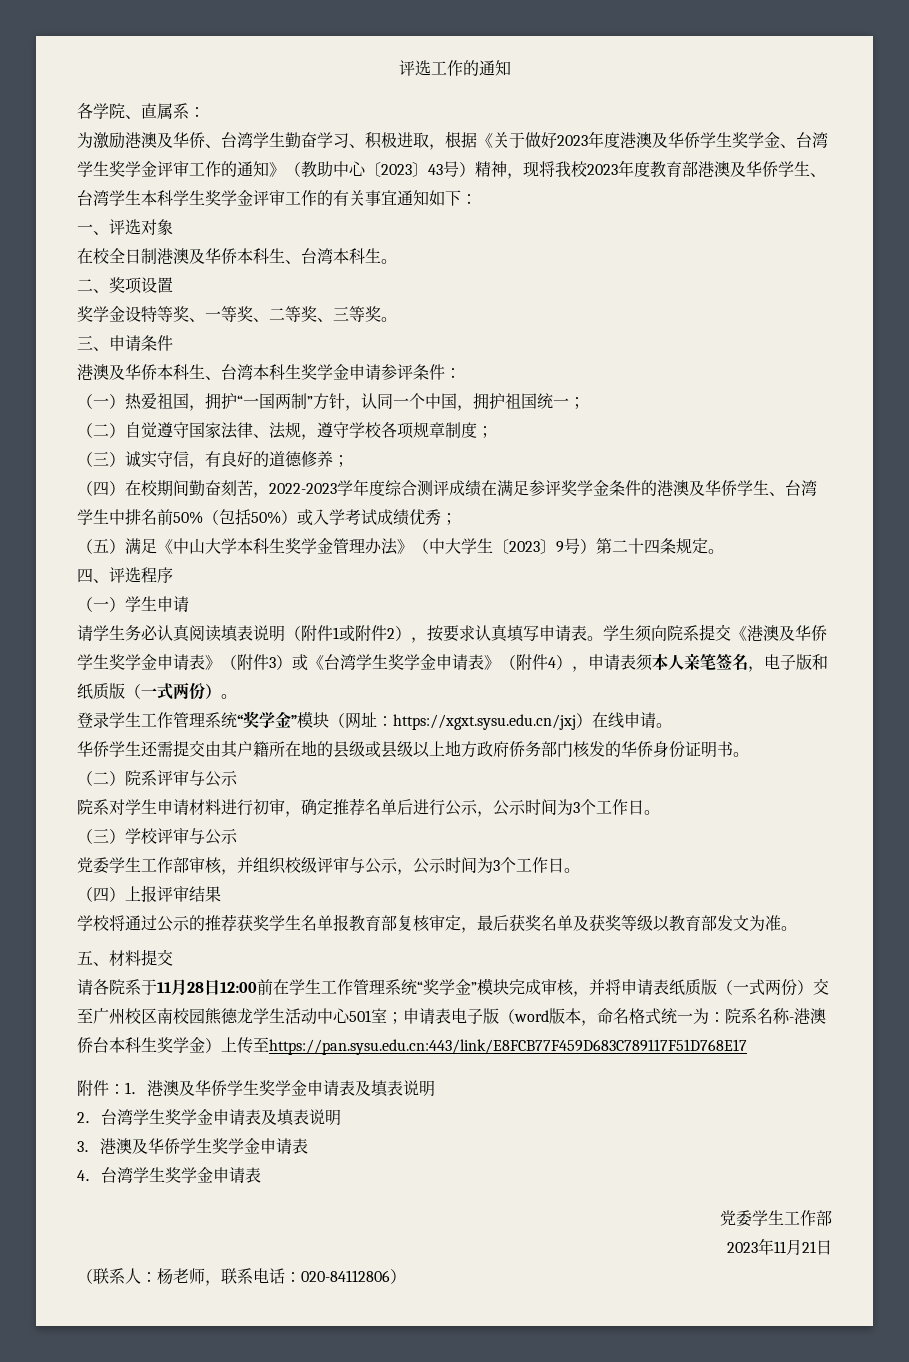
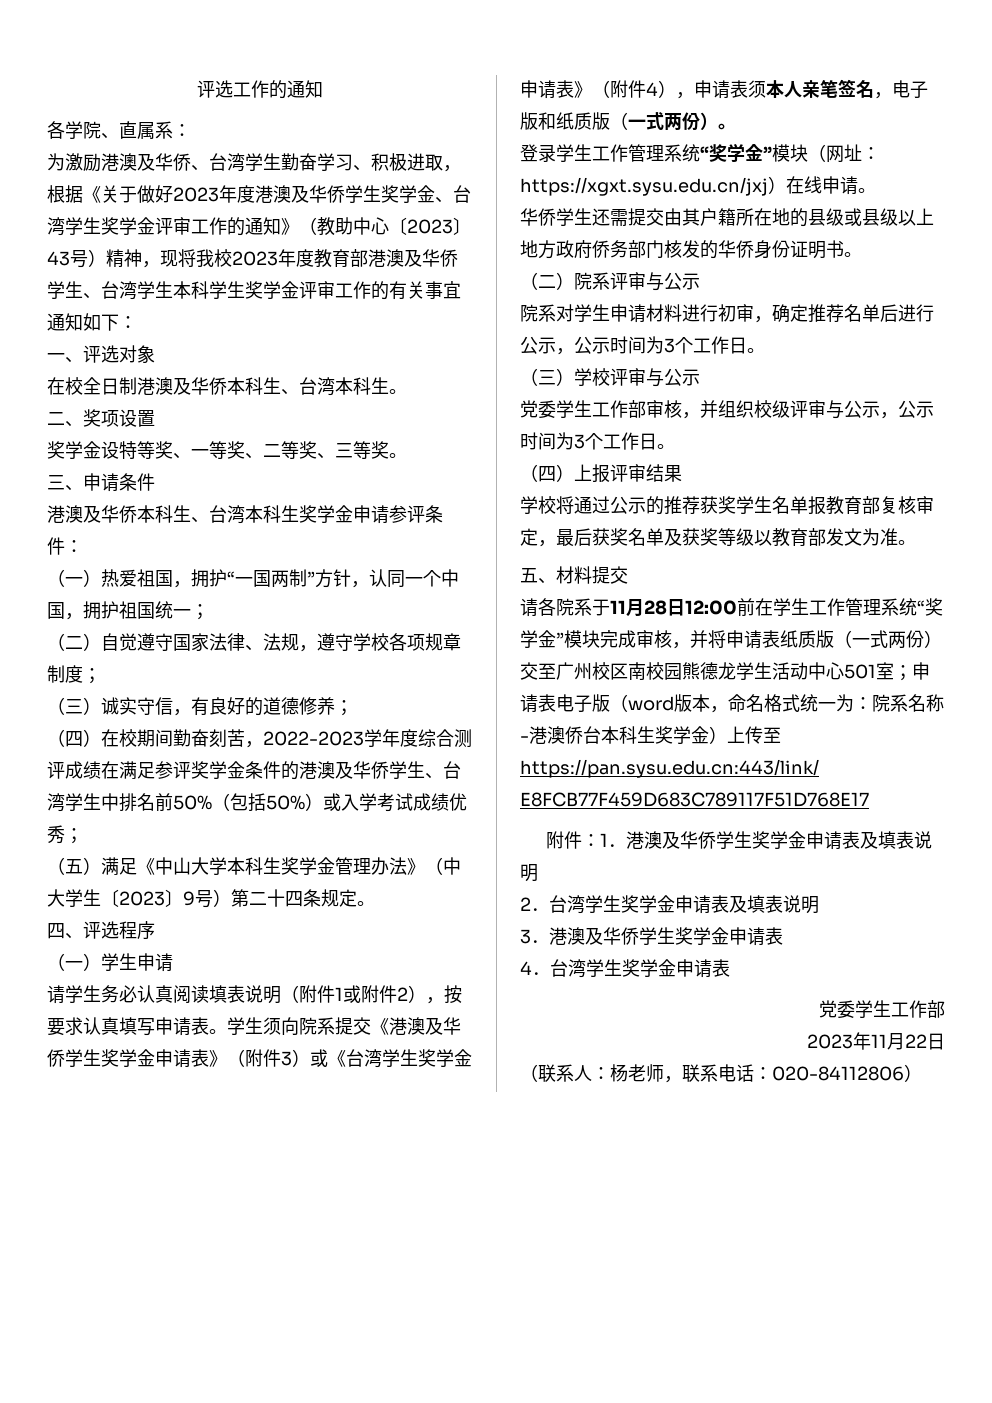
[802,1241,816,1253] 21 -> [905,1034,927,1048] 22

